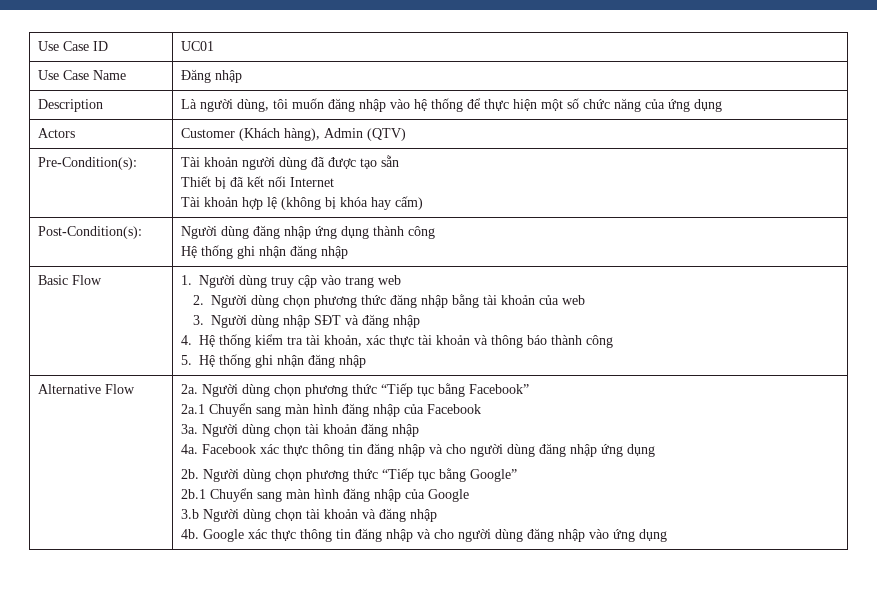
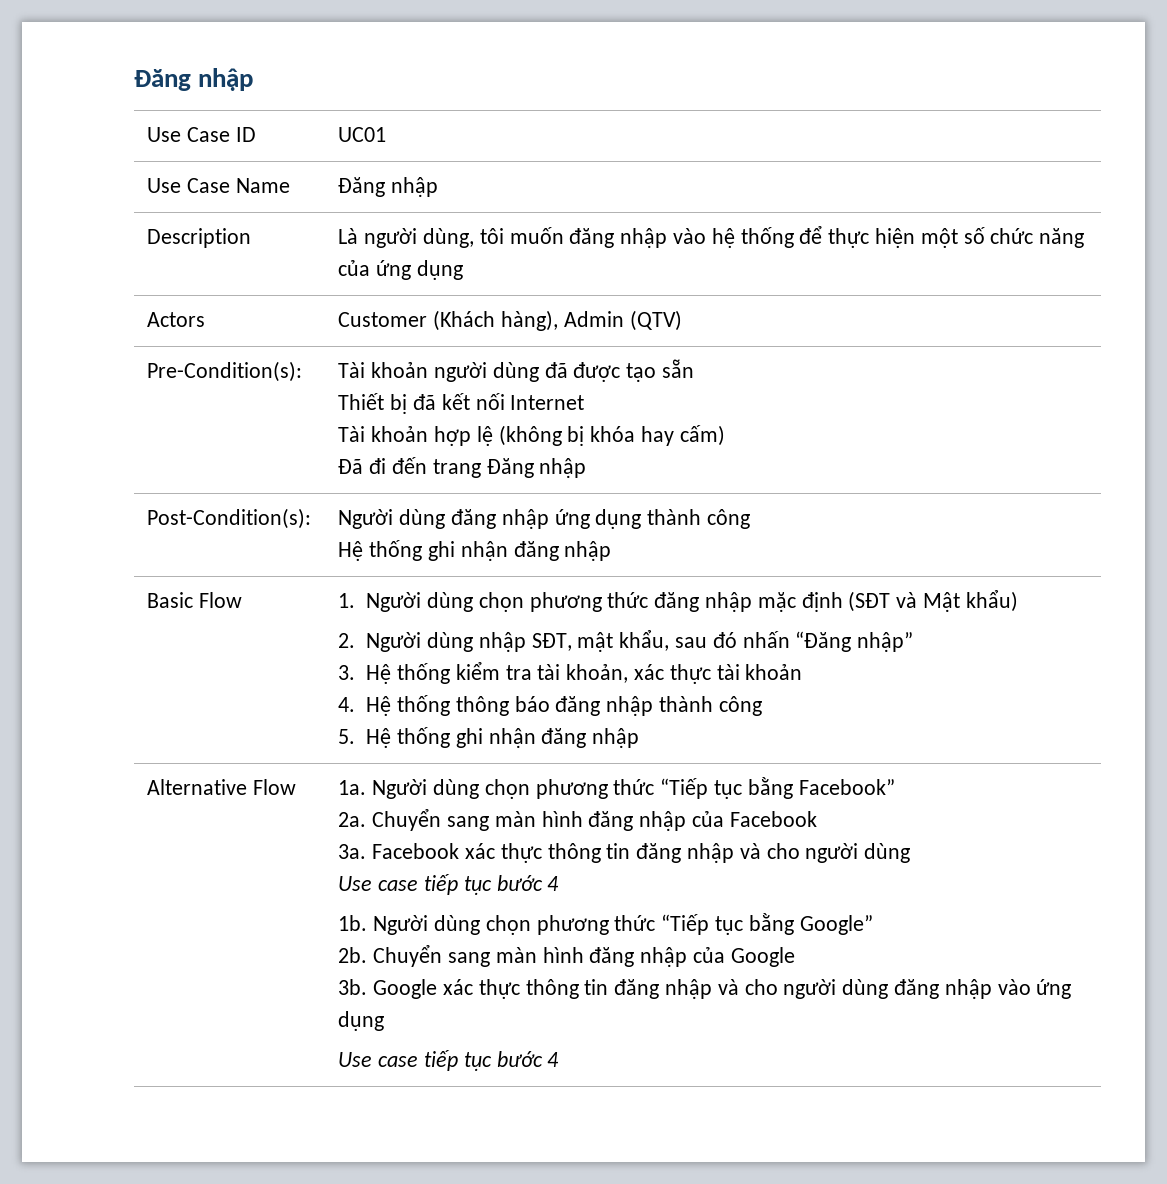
(37, 46) none -> [134,68,254,91] Đăng nhập //
(423, 203) none -> [338,457,587,478] // Đã đi đến trang Đăng nhập
[270,275,401,288] [192,295,279,308] truy cập vào trang web // 2. Người dùng -> (473, 602) none
[451,294,585,308] [192,314,420,328] [180,335,192,345] bằng tài khoản của web // 3. Người dùng nhập SĐT và đăng nhập // 4. -> [757,590,1018,612] [338,630,914,652] [338,665,356,680] mặc định (SĐT và Mật khẩu) // 2. Người dùng nhập SĐT, mật khẩu, sau đó nhấn “Đăng nhập” // 3.
[473,335,547,348] và thông báo -> [338,695,654,716] // 4. Hệ thống thông báo đăng nhập
[180,384,198,394] 2a. -> [338,780,367,795] 1a.
[180,404,205,414] 2a.1 -> [338,812,367,827] 2a.
[201,423,419,437] [180,444,198,454] Người dùng chọn tài khoản đăng nhập // 4a. -> (367, 851) none
[538,443,655,457] [180,469,199,479] đăng nhập ứng dụng // 2b. -> [338,874,560,895] [338,915,368,931] // Use case tiếp tục bước 4 // 1b.
[180,489,206,499] 2b.1 -> [338,947,368,963] 2b.
[180,508,437,522] [180,529,199,539] 3.b Người dùng chọn tài khoản và đăng nhập // 4b. -> [338,979,368,995] 3b.
(667, 535) none -> [338,1050,560,1071] // Use case tiếp tục bước 4

